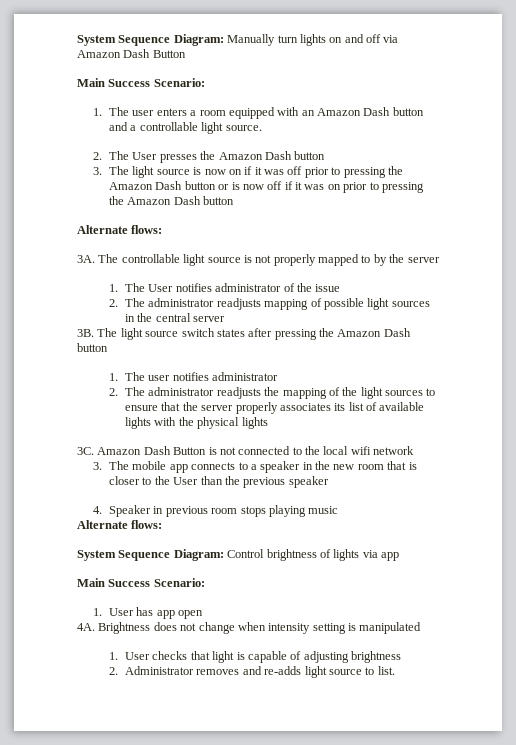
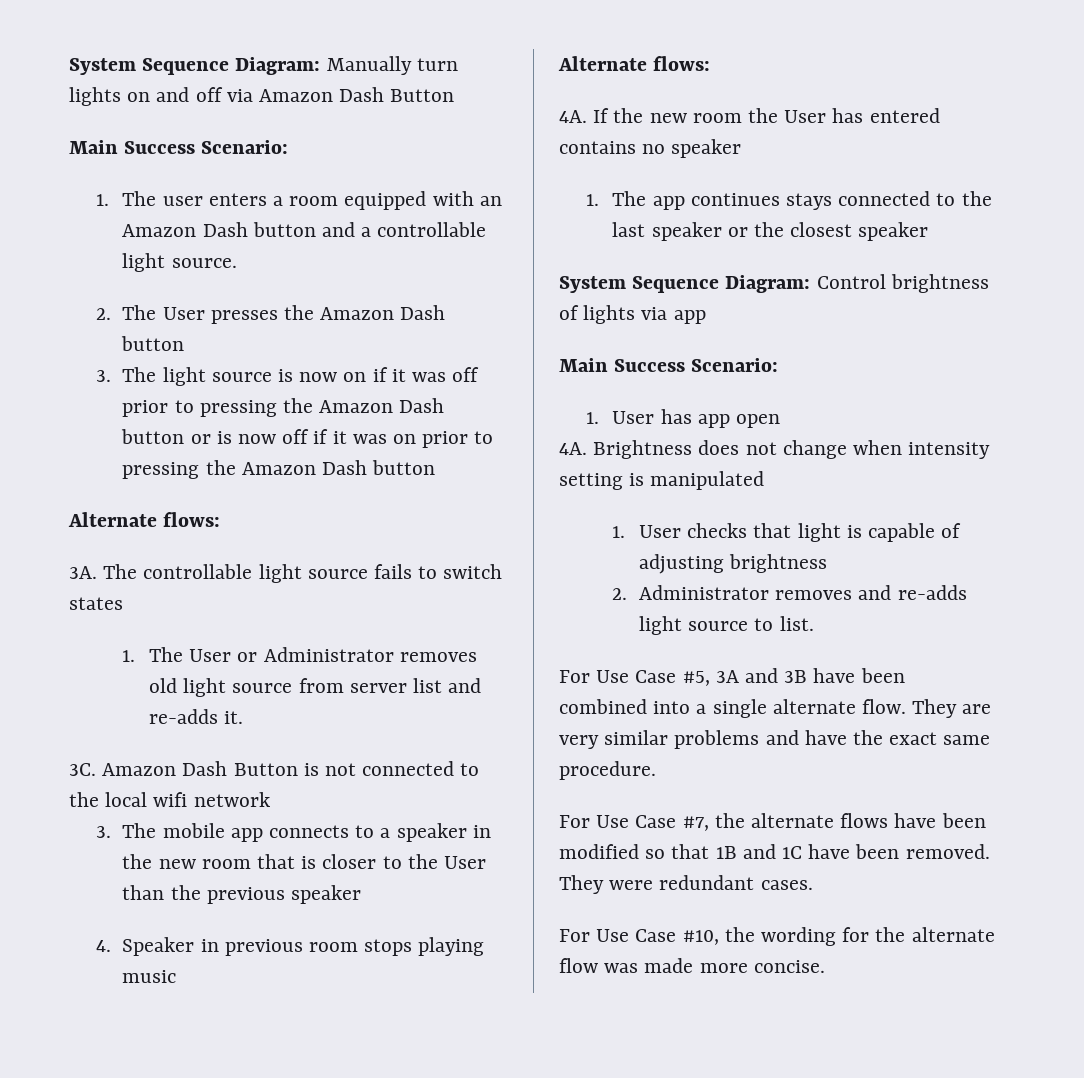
[243,254,440,266] [109,283,341,292] [109,298,430,310] [125,313,226,322] [77,328,411,340] [77,343,108,352] [109,372,279,381] [109,387,436,399] [125,402,425,414] [125,417,268,429] is not properly mapped to by the server // 1. The User notifies administrator of the issue // 2. The administrator readjusts mapping of possible light sources in the central server // 3B. The light source switch states after pressing the Amazon Dash button // 1. The user notifies administrator // 2. The administrator readjusts the mapping of the light sources to ensure that the server properly associates its list of available lights with the physical lights -> [374,564,503,579] [69,597,123,610] [122,647,477,662] [149,678,482,697] [149,709,244,724] fails to switch states // 1. The User or Administrator removes old light source from server list and re-adds it.
(163, 524) none -> [559,108,940,123] [559,139,742,158] [585,191,992,210] [612,222,929,241] // 4A. If the new room the User has entered contains no speaker // 1. The app continues stays connected to the last speaker or the closest speaker
(395, 670) none -> [559,668,905,686] [559,699,992,718] [559,730,991,749] [559,761,656,780] [559,813,986,831] [559,844,990,859] [559,875,813,894] [559,927,995,946] [559,958,825,973] // For Use Case #5, 3A and 3B have been combined into a single alternate flow. They are very similar problems and have the exact same procedure. // For Use Case #7, the alternate flows have been modified so that 1B and 1C have been removed. They were redundant cases. // For Use Case #10, the wording for the alternate flow was made more concise.

